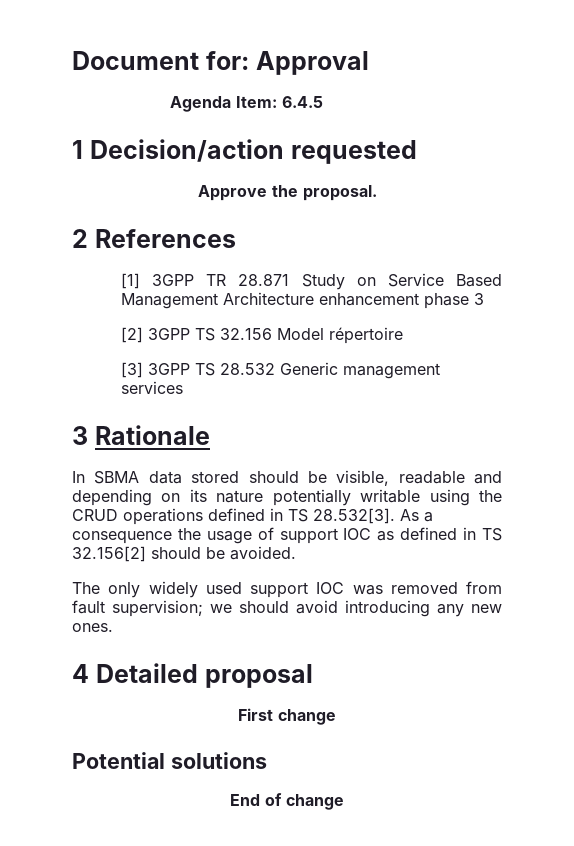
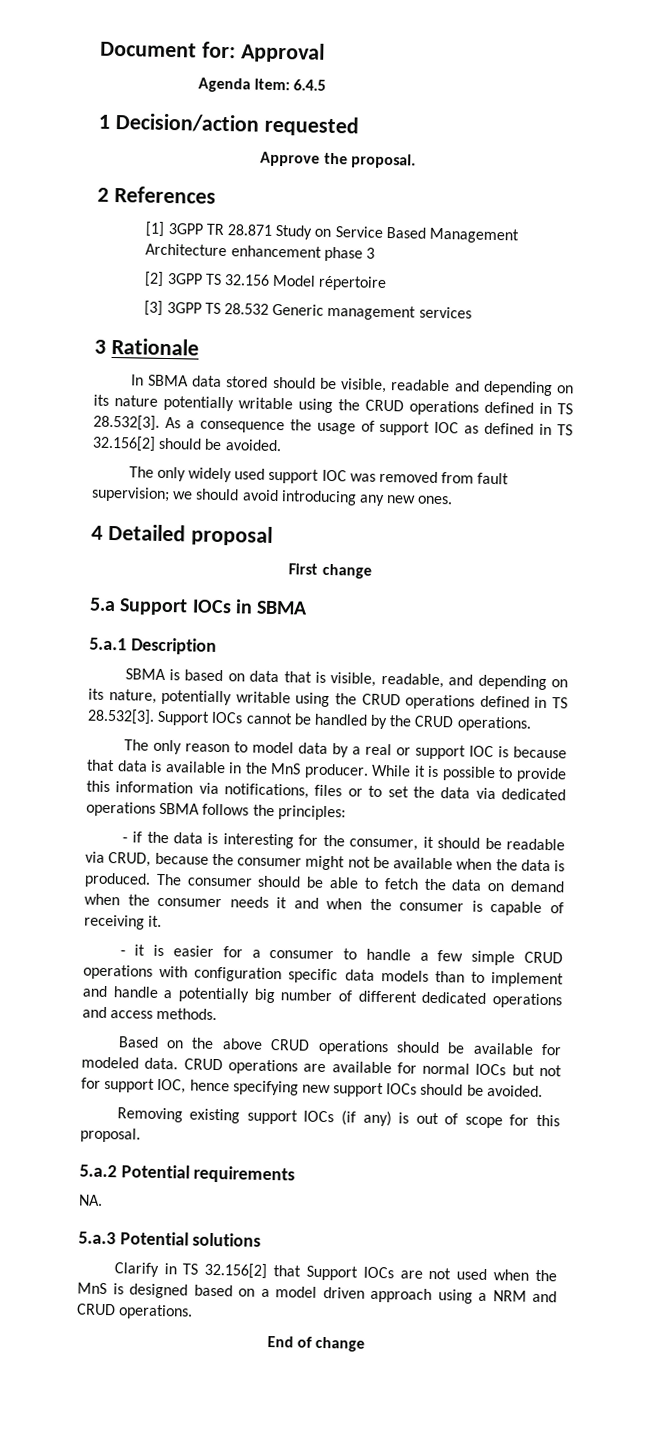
[72,752,267,769] Potential solutions -> [89,597,309,616] [89,637,217,655] [124,668,568,691] [88,688,569,710] [87,708,532,732] [123,739,567,760] [86,759,567,783] [86,780,566,801] [86,801,346,821] [121,831,565,851] [85,851,565,872] [84,872,565,893] [84,893,564,916] [84,914,163,930] [119,944,563,966] [83,964,564,988] [82,985,562,1009] [82,1006,218,1021] [117,1036,563,1056] [81,1056,562,1077] [81,1077,543,1098] [116,1107,561,1129] [80,1127,141,1143] [79,1164,296,1184] [79,1194,103,1206] [78,1231,262,1247] [113,1262,557,1282] [77,1282,557,1304] [77,1303,194,1320] 5.a Support IOCs in SBMA // 5.a.1 Description // SBMA is based on data that is visible, readable, and depending on its nature, potentially writable using the CRUD operations defined in TS 28.532[3]. Support IOCs cannot be handled by the CRUD operations. // The only reason to model data by a real or support IOC is because that data is available in the MnS producer. While it is possible to provide this information via notifications, files or to set the data via dedicated operations SBMA follows the principles: // - if the data is interesting for the consumer, it should be readable via CRUD, because the consumer might not be available when the data is produced. The consumer should be able to fetch the data on demand when the consumer needs it and when the consumer is capable of receiving it. // - it is easier for a consumer to handle a few simple CRUD operations with configuration specific data models than to implement and handle a potentially big number of different dedicated operations and access methods. // Based on the above CRUD operations should be available for modeled data. CRUD operations are available for normal IOCs but not for support IOC, hence specifying new support IOCs should be avoided. // Removing existing support IOCs (if any) is out of scope for this proposal. // 5.a.2 Potential requirements // NA. // 5.a.3 Potential solutions // Clarify in TS 32.156[2] that Support IOCs are not used when the MnS is designed based on a model driven approach using a NRM and CRUD operations.

